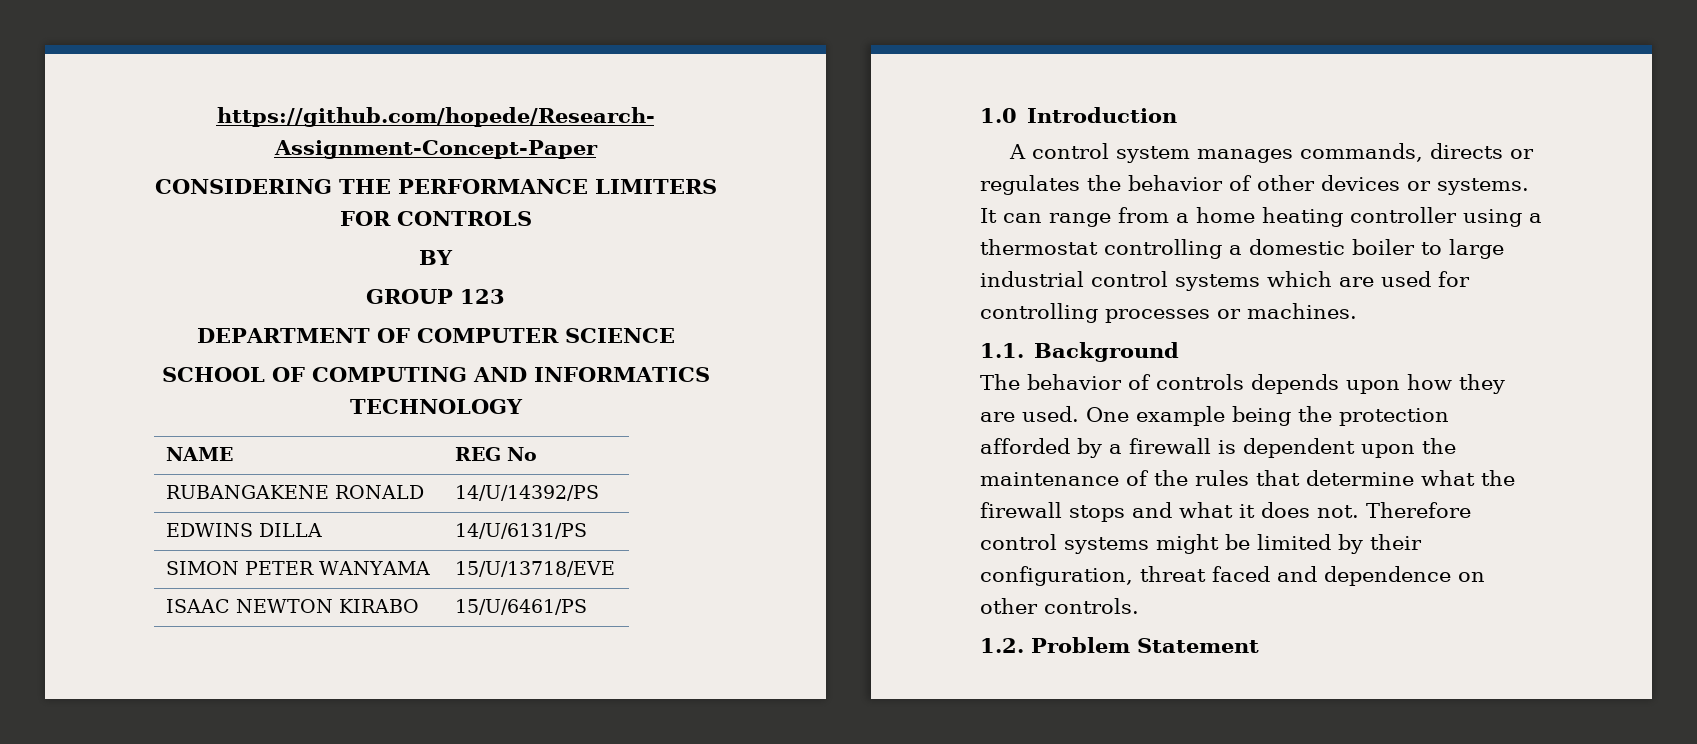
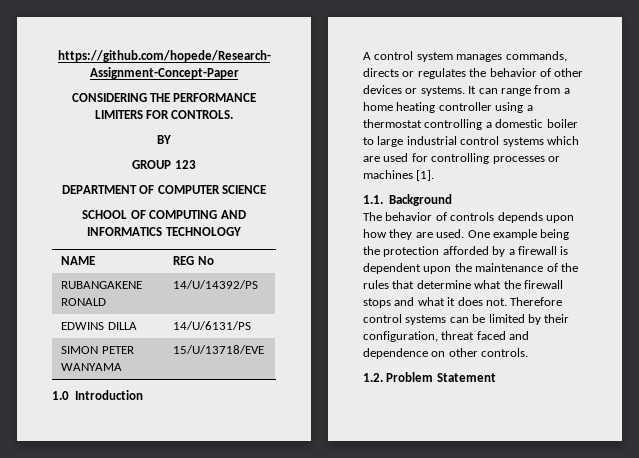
[396,211,532,226] CONTROLS -> [171,110,234,119] CONTROLS.
[165,599,419,613] [454,599,587,615] // ISAAC NEWTON KIRABO | 15/U/6461/PS -> (265, 349) none
[1247,303,1357,319] machines. -> [363,170,435,181] machines [1].
[1156,534,1219,554] might -> [449,317,469,323] can

